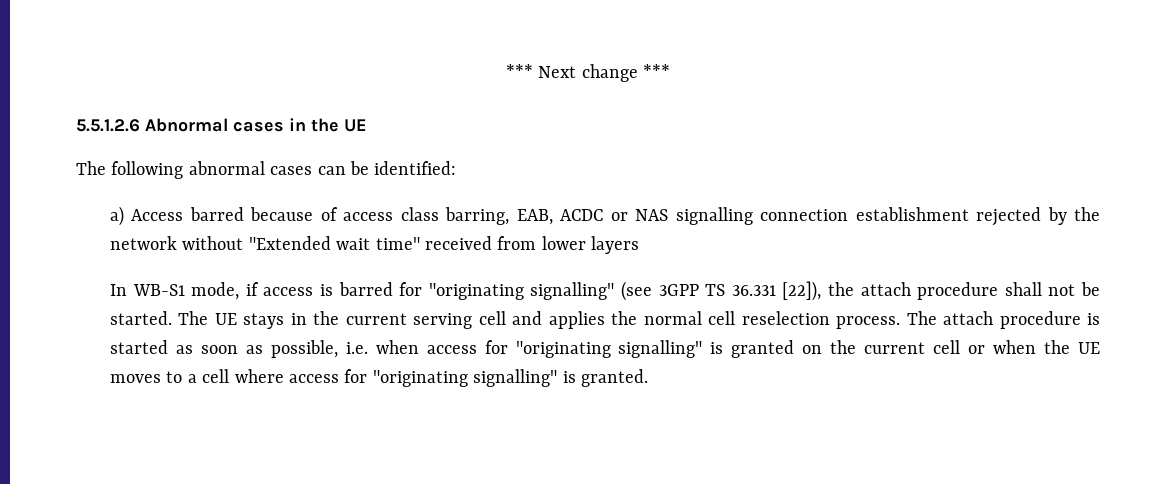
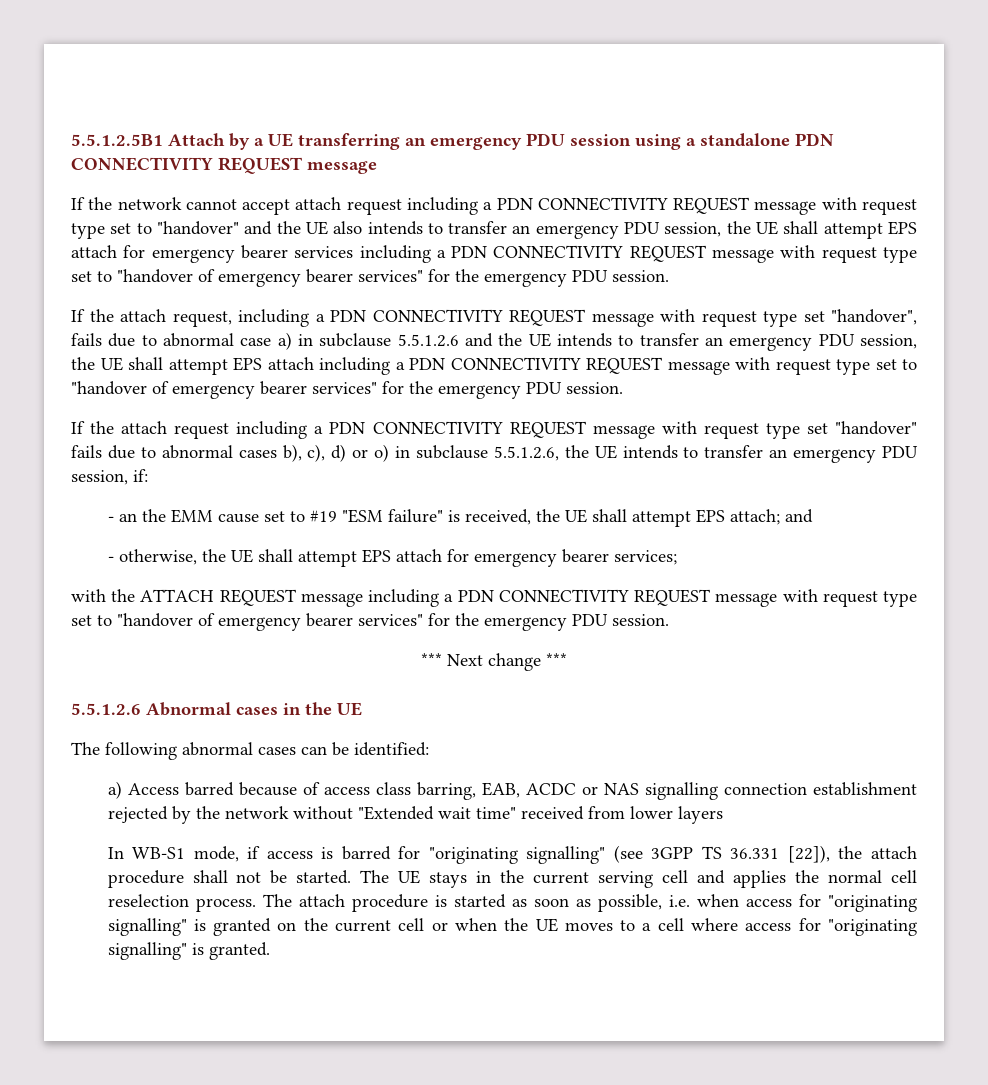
(505, 71) none -> [71,133,834,150] [71,157,377,174] [71,197,918,215] [71,221,917,239] [71,245,917,263] [71,269,669,287] [71,309,917,327] [71,332,918,351] [71,357,917,375] [71,381,623,399] [71,421,917,439] [71,444,918,463] [71,469,148,485] [107,509,813,527] [107,549,677,567] [71,589,918,607] [71,613,669,631] 5.5.1.2.5B1 Attach by a UE transferring an emergency PDU session using a standalone PDN CONNECTIVITY REQUEST message // If the network cannot accept attach request including a PDN CONNECTIVITY REQUEST message with request type set to "handover" and the UE also intends to transfer an emergency PDU session, the UE shall attempt EPS attach for emergency bearer services including a PDN CONNECTIVITY REQUEST message with request type set to "handover of emergency bearer services" for the emergency PDU session. // If the attach request, including a PDN CONNECTIVITY REQUEST message with request type set "handover", fails due to abnormal case a) in subclause 5.5.1.2.6 and the UE intends to transfer an emergency PDU session, the UE shall attempt EPS attach including a PDN CONNECTIVITY REQUEST message with request type set to "handover of emergency bearer services" for the emergency PDU session. // If the attach request including a PDN CONNECTIVITY REQUEST message with request type set "handover" fails due to abnormal cases b), c), d) or o) in subclause 5.5.1.2.6, the UE intends to transfer an emergency PDU session, if: // - an the EMM cause set to #19 "ESM failure" is received, the UE shall attempt EPS attach; and // - otherwise, the UE shall attempt EPS attach for emergency bearer services; // with the ATTACH REQUEST message including a PDN CONNECTIVITY REQUEST message with request type set to "handover of emergency bearer services" for the emergency PDU session. //

